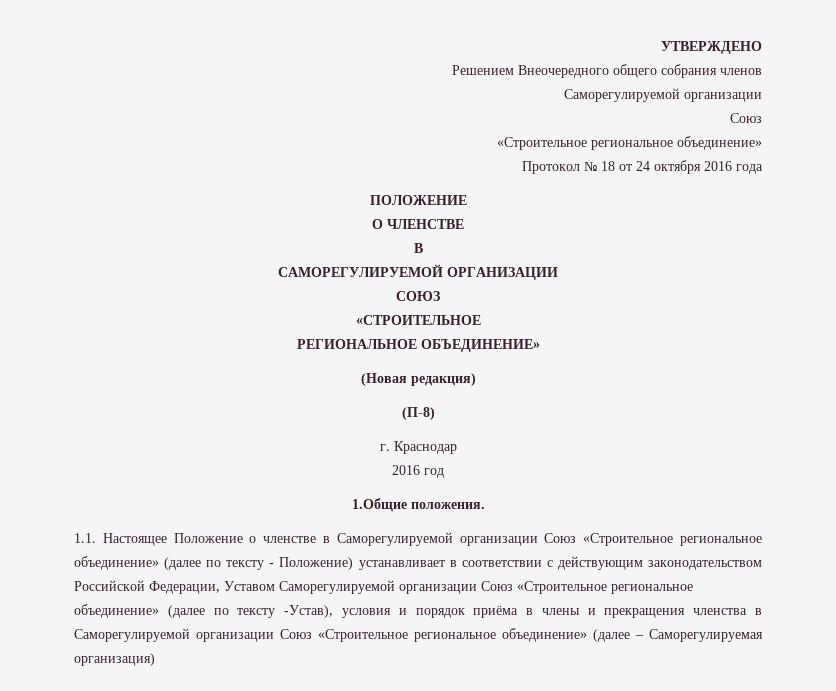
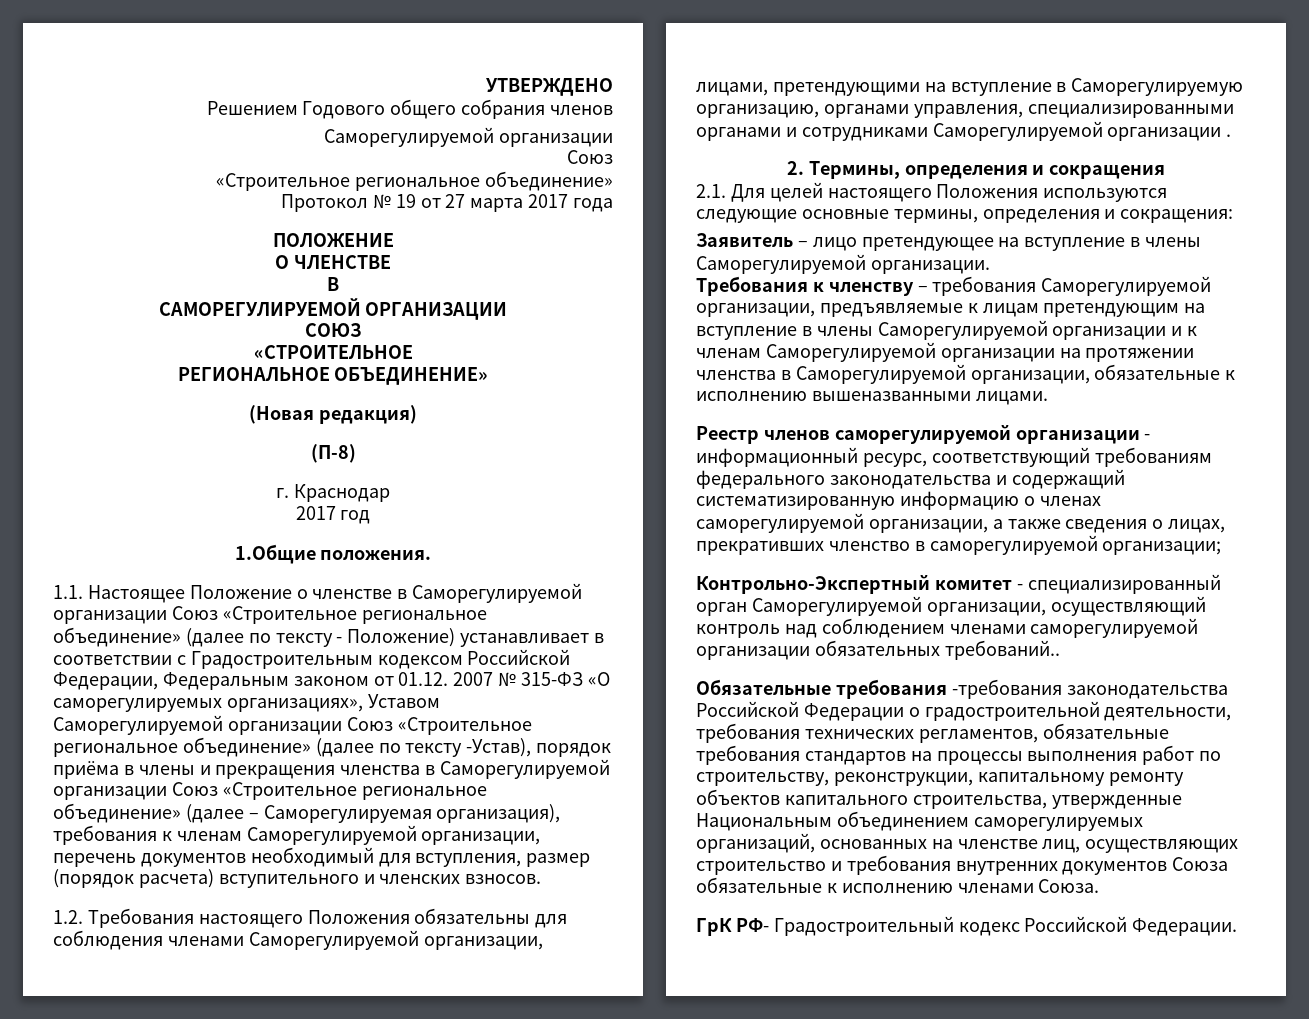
[518,65,609,78] Внеочередного -> [302,101,386,119] Годового
[601,160,732,174] 18 от 24 октября 2016 -> [395,194,569,212] 19 от 27 марта 2017
[392,465,420,475] 2016 -> [295,506,336,520] 2017
[557,556,762,570] [74,580,220,594] действующим законодательством Российской Федерации, -> [190,649,571,669] [53,672,610,690] [53,698,363,712] Градостроительным кодексом Российской Федерации, Федеральным законом от 01.12. 2007 № 315-ФЗ «О саморегулируемых организациях»,
[341,608,407,618] условия и -> (532, 747) none
[74,653,155,666] организация) -> [436,804,561,823] [53,825,541,845] [53,847,591,867] [53,869,542,888] [53,908,568,928] [53,930,543,950] [696,78,1244,96] [696,104,1234,118] [696,121,1232,141] [786,161,1166,179] [696,182,1168,202] [696,209,1234,223] [696,233,1202,251] [696,254,990,274] [696,276,1212,296] [696,303,1206,317] [696,320,1198,340] [696,342,1195,362] [696,364,1236,384] [696,391,1048,405] [696,425,1151,444] [696,447,1212,467] [696,469,1125,489] [696,491,1101,510] [696,513,1226,533] [696,535,1222,555] [696,574,1221,594] [696,596,1206,616] [696,618,1199,638] [696,640,1060,660] [696,679,1228,699] [696,701,1232,721] [696,723,1169,743] [696,745,1222,765] [696,772,1184,786] [696,789,1182,809] [696,811,1143,831] [696,833,1239,853] [696,855,1229,875] [696,877,1100,893] [696,916,1238,936] организация), требования к членам Саморегулируемой организации, перечень документов необходимый для вступления, размер (порядок расчета) вступительного и членских взносов. // 1.2. Требования настоящего Положения обязательны для соблюдения членами Саморегулируемой организации, лицами, претендующими на вступление в Саморегулируемую организацию, органами управления, специализированными органами и сотрудниками Саморегулируемой организации . // 2. Термины, определения и сокращения // 2.1. Для целей настоящего Положения используются следующие основные термины, определения и сокращения: // Заявитель – лицо претендующее на вступление в члены Саморегулируемой организации. // Требования к членству – требования Саморегулируемой организации, предъявляемые к лицам претендующим на вступление в члены Саморегулируемой организации и к членам Саморегулируемой организации на протяжении членства в Саморегулируемой организации, обязательные к исполнению вышеназванными лицами. // Реестр членов саморегулируемой организации - информационный ресурс, соответствующий требованиям федерального законодательства и содержащий систематизированную информацию о членах саморегулируемой организации, а также сведения о лицах, прекративших членство в саморегулируемой организации; // Контрольно-Экспертный комитет - специализированный орган Саморегулируемой организации, осуществляющий контроль над соблюдением членами саморегулируемой организации обязательных требований.. // Обязательные требования -требования законодательства Российской Федерации о градостроительной деятельности, требования технических регламентов, обязательные требования стандартов на процессы выполнения работ по строительству, реконструкции, капитальному ремонту объектов капитального строительства, утвержденные Национальным объединением саморегулируемых организаций, основанных на членстве лиц, осуществляющих строительство и требования внутренних документов Союза обязательные к исполнению членами Союза. // ГрК РФ- Градостроительный кодекс Российской Федерации.

